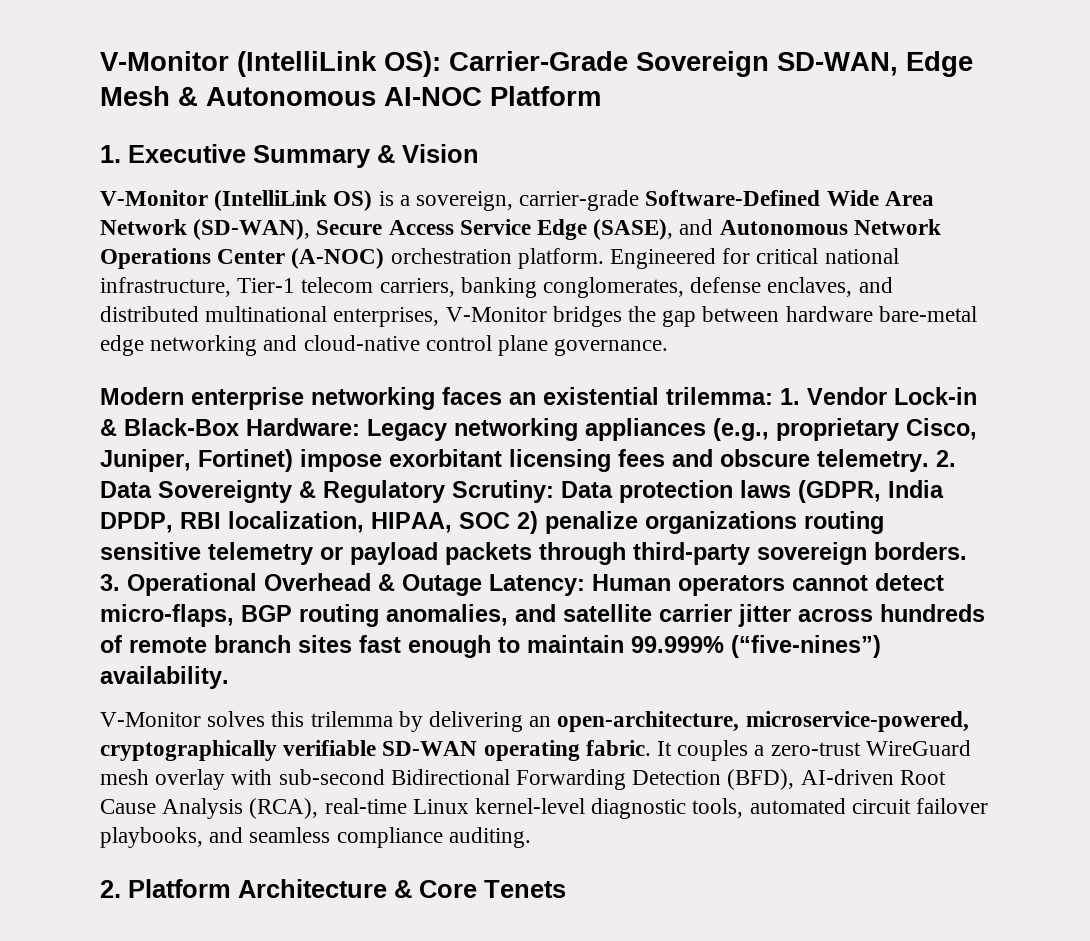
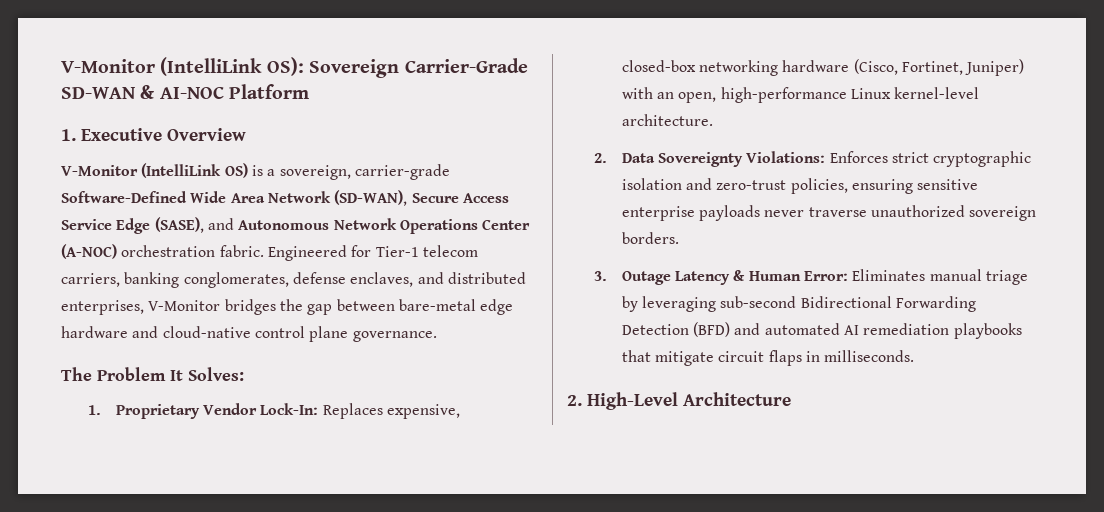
[449,51,973,77] [100,86,376,106] Carrier-Grade Sovereign SD-WAN, Edge Mesh & Autonomous -> [309,58,528,78] [61,85,156,99] Sovereign Carrier-Grade SD-WAN &
[253,144,479,168] Summary & Vision -> [167,128,246,141] Overview
[517,248,604,269] platform. -> [219,245,264,257] fabric.
[756,248,899,264] [100,277,231,297] critical national infrastructure, -> (372, 251) none
[205,306,328,322] multinational -> (526, 278) none
[785,306,873,322] hardware -> (395, 305) none
[150,335,258,356] networking -> [61,326,128,338] hardware
[100,387,977,410] [100,418,977,441] [100,449,956,472] [100,480,944,503] [100,511,884,534] [100,542,967,565] [100,573,944,596] [100,604,985,627] [100,635,881,658] [100,666,229,689] [100,711,969,732] [100,740,971,761] [100,769,946,790] [100,798,989,819] [100,827,531,848] [100,879,566,898] Modern enterprise networking faces an existential trilemma: 1. Vendor Lock-in & Black-Box Hardware: Legacy networking appliances (e.g., proprietary Cisco, Juniper, Fortinet) impose exorbitant licensing fees and obscure telemetry. 2. Data Sovereignty & Regulatory Scrutiny: Data protection laws (GDPR, India DPDP, RBI localization, HIPAA, SOC 2) penalize organizations routing sensitive telemetry or payload packets through third-party sovereign borders. 3. Operational Overhead & Outage Latency: Human operators cannot detect micro-flaps, BGP routing anomalies, and satellite carrier jitter across hundreds of remote branch sites fast enough to maintain 99.999% (“five-nines”) availability. // V-Monitor solves this trilemma by delivering an open-architecture, microservice-powered, cryptographically verifiable SD-WAN operating fabric. It couples a zero-trust WireGuard mesh overlay with sub-second Bidirectional Forwarding Detection (BFD), AI-driven Root Cause Analysis (RCA), real-time Linux kernel-level diagnostic tools, automated circuit failover playbooks, and seamless compliance auditing. // 2. Platform Architecture & Core Tenets -> [61,367,244,381] [88,403,461,419] [621,59,1025,76] [621,87,980,103] [621,114,713,126] [594,151,1032,167] [621,178,979,194] [621,205,1037,221] [621,232,679,244] [594,269,1029,285] [621,296,977,312] [621,322,1022,339] [621,350,915,366] [567,392,791,410] The Problem It Solves: // 1. Proprietary Vendor Lock-In: Replaces expensive, closed-box networking hardware (Cisco, Fortinet, Juniper) with an open, high-performance Linux kernel-level architecture. // 2. Data Sovereignty Violations: Enforces strict cryptographic isolation and zero-trust policies, ensuring sensitive enterprise payloads never traverse unauthorized sovereign borders. // 3. Outage Latency & Human Error: Eliminates manual triage by leveraging sub-second Bidirectional Forwarding Detection (BFD) and automated AI remediation playbooks that mitigate circuit flaps in milliseconds. // 2. High-Level Architecture

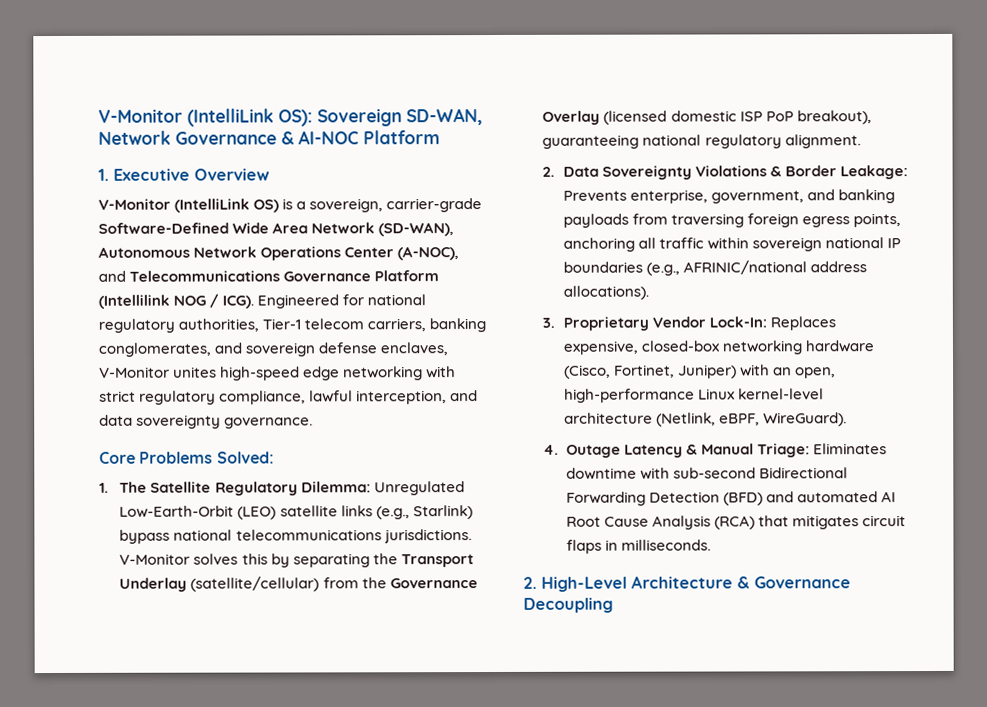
[404,58,528,73] [61,87,135,99] Carrier-Grade SD-WAN -> [406,108,483,126] [98,130,277,145] SD-WAN, Network Governance
[411,193,509,203] [61,217,531,234] [61,244,372,261] Secure Access Service Edge (SASE), and Autonomous Network Operations Center (A-NOC) orchestration fabric. Engineered for -> [98,246,460,261] [98,270,440,282] [98,293,427,309] [98,318,260,333] Autonomous Network Operations Center (A-NOC), and Telecommunications Governance Platform (Intellilink NOG / ICG). Engineered for national regulatory authorities,
[292,272,526,287] [61,299,514,315] [61,326,437,342] [61,367,244,381] [88,405,102,415] defense enclaves, and distributed enterprises, V-Monitor bridges the gap between bare-metal edge hardware and cloud-native control plane governance. // The Problem It Solves: // 1. -> [214,342,450,357] [99,366,457,381] [99,390,479,405] [99,414,314,429] [99,451,274,464] [99,481,465,496] [119,505,473,520] [119,529,472,544] [119,553,474,568] [119,576,478,592] [542,110,872,125] [542,134,861,149] [542,165,909,180] [562,189,896,204] [562,213,902,228] [562,237,902,252] [562,260,868,276] [562,285,649,300] [542,317,556,328] and sovereign defense enclaves, V-Monitor unites high-speed edge networking with strict regulatory compliance, lawful interception, and data sovereignty governance. // Core Problems Solved: // 1. The Satellite Regulatory Dilemma: Unregulated Low-Earth-Orbit (LEO) satellite links (e.g., Starlink) bypass national telecommunications jurisdictions. V-Monitor solves this by separating the Transport Underlay (satellite/cellular) from the Governance Overlay (licensed domestic ISP PoP breakout), guaranteeing national regulatory alignment. // 2. Data Sovereignty Violations & Border Leakage: Prevents enterprise, government, and banking payloads from traversing foreign egress points, anchoring all traffic within sovereign national IP boundaries (e.g., AFRINIC/national address allocations). // 3.
[621,114,713,126] [594,151,1032,167] [621,178,979,194] [621,205,1037,221] [621,232,679,244] [594,269,1029,285] [621,296,717,312] architecture. // 2. Data Sovereignty Violations: Enforces strict cryptographic isolation and zero-trust policies, ensuring sensitive enterprise payloads never traverse unauthorized sovereign borders. // 3. Outage Latency & Human Error: Eliminates manual triage by leveraging -> [563,412,848,427] [543,443,888,458] [565,467,670,480] architecture (Netlink, eBPF, WireGuard). // 4. Outage Latency & Manual Triage: Eliminates downtime with
[863,323,1022,339] [621,350,715,366] remediation playbooks that mitigate -> [565,515,860,530] Root Cause Analysis (RCA) that mitigates
(791, 399) none -> [737,576,851,589] [523,597,613,613] & Governance Decoupling

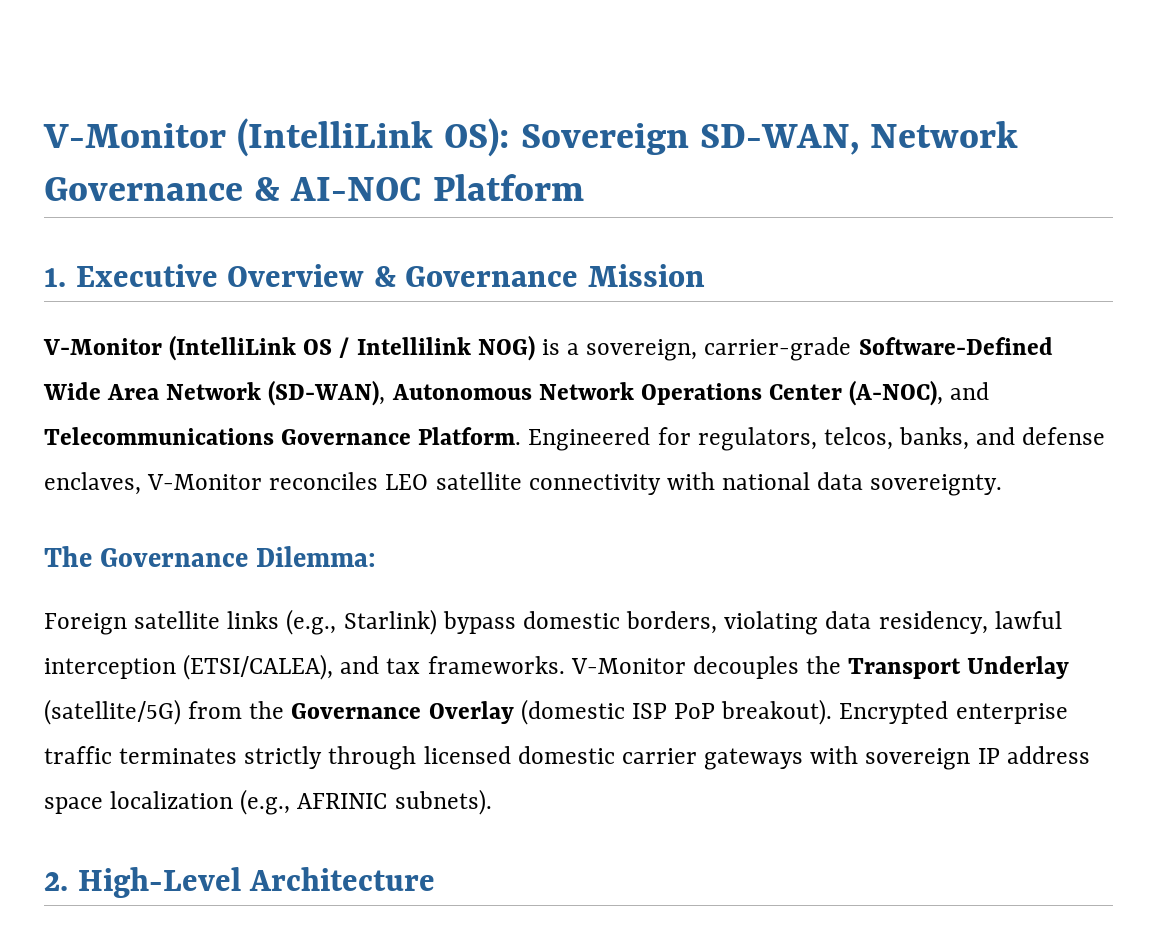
[98,198,280,213] // V-Monitor (IntelliLink OS) -> [373,264,705,287] [43,335,535,361] & Governance Mission // V-Monitor (IntelliLink OS / Intellilink NOG)
[374,270,440,282] [98,293,427,309] [98,318,487,333] [98,342,450,357] [99,366,457,381] [99,390,479,405] [99,414,314,429] [99,451,274,464] [99,481,465,496] [119,505,277,520] Platform (Intellilink NOG / ICG). Engineered for national regulatory authorities, Tier-1 telecom carriers, banking conglomerates, and sovereign defense enclaves, V-Monitor unites high-speed edge networking with strict regulatory compliance, lawful interception, and data sovereignty governance. // Core Problems Solved: // 1. The Satellite Regulatory Dilemma: Unregulated Low-Earth-Orbit (LEO) -> [418,427,1106,451] [44,472,1003,496] [44,546,377,567] [44,613,127,635] Platform. Engineered for regulators, telcos, banks, and defense enclaves, V-Monitor reconciles LEO satellite connectivity with national data sovereignty. // The Governance Dilemma: // Foreign
[173,529,472,544] [119,553,370,568] national telecommunications jurisdictions. V-Monitor solves this by separating -> [522,611,1062,635] [44,654,799,680] domestic borders, violating data residency, lawful interception (ETSI/CALEA), and tax frameworks. V-Monitor decouples
[190,576,320,592] (satellite/cellular) -> [44,699,181,725] (satellite/5G)
[603,110,872,125] [542,134,861,149] [542,165,909,180] [562,189,896,204] [562,213,902,228] [562,237,902,252] [562,260,868,276] [562,285,649,300] [542,316,837,331] [562,340,875,355] [563,364,837,379] [563,388,824,403] [563,412,848,427] [543,443,888,458] [565,467,849,480] [565,491,897,506] [565,515,907,530] [565,539,712,554] (licensed domestic ISP PoP breakout), guaranteeing national regulatory alignment. // 2. Data Sovereignty Violations & Border Leakage: Prevents enterprise, government, and banking payloads from traversing foreign egress points, anchoring all traffic within sovereign national IP boundaries (e.g., AFRINIC/national address allocations). // 3. Proprietary Vendor Lock-In: Replaces expensive, closed-box networking hardware (Cisco, Fortinet, Juniper) with an open, high-performance Linux kernel-level architecture (Netlink, eBPF, WireGuard). // 4. Outage Latency & Manual Triage: Eliminates downtime with sub-second Bidirectional Forwarding Detection (BFD) and automated AI Root Cause Analysis (RCA) that mitigates circuit flaps in milliseconds. -> [520,699,1068,725] [44,746,1090,770] [44,789,492,815] (domestic ISP PoP breakout). Encrypted enterprise traffic terminates strictly through licensed domestic carrier gateways with sovereign IP address space localization (e.g., AFRINIC subnets).
[737,576,851,589] [523,597,613,613] & Governance Decoupling -> (436, 879) none

